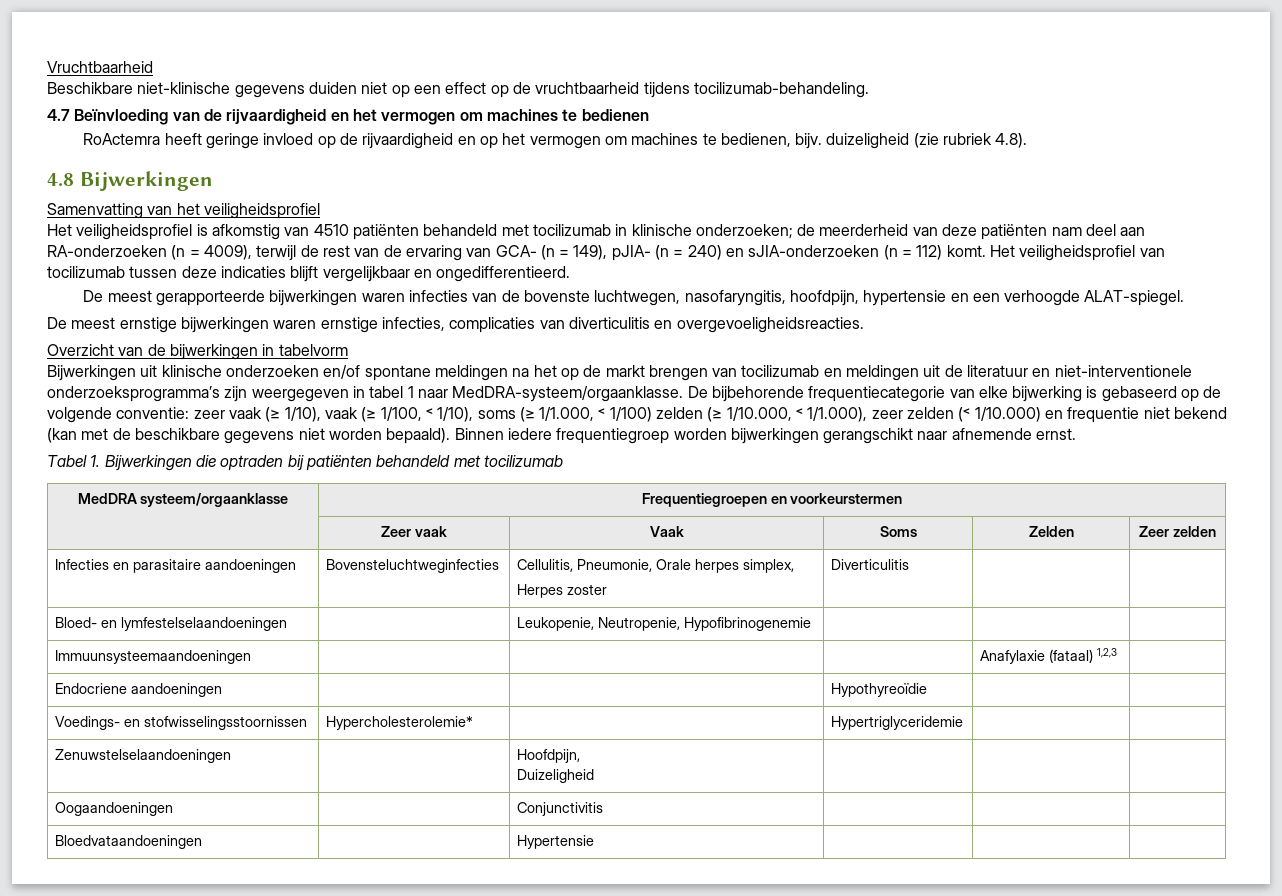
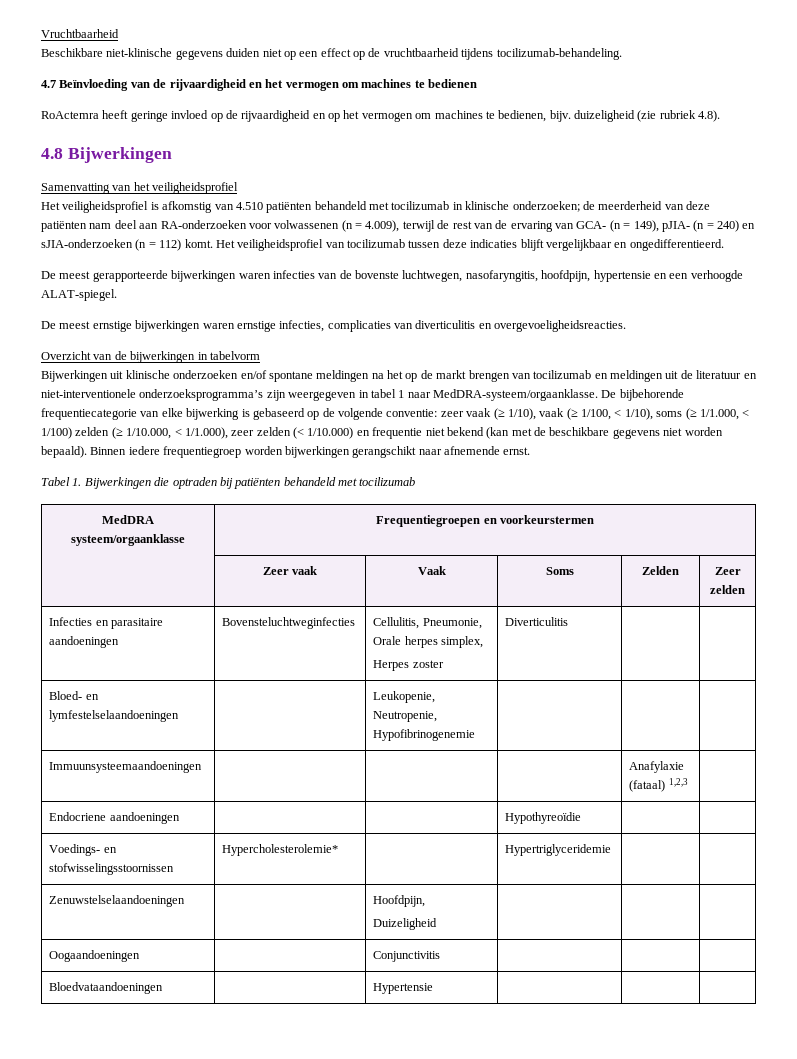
[313,224,349,236] 4510 -> [235,202,263,210] 4.510
[171,245,252,260] (n = 4009), -> [248,220,400,232] voor volwassenen (n = 4.009),

